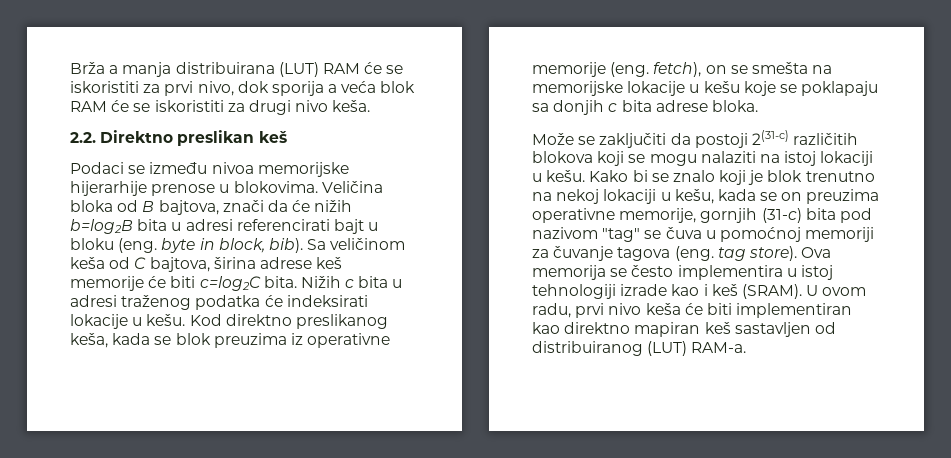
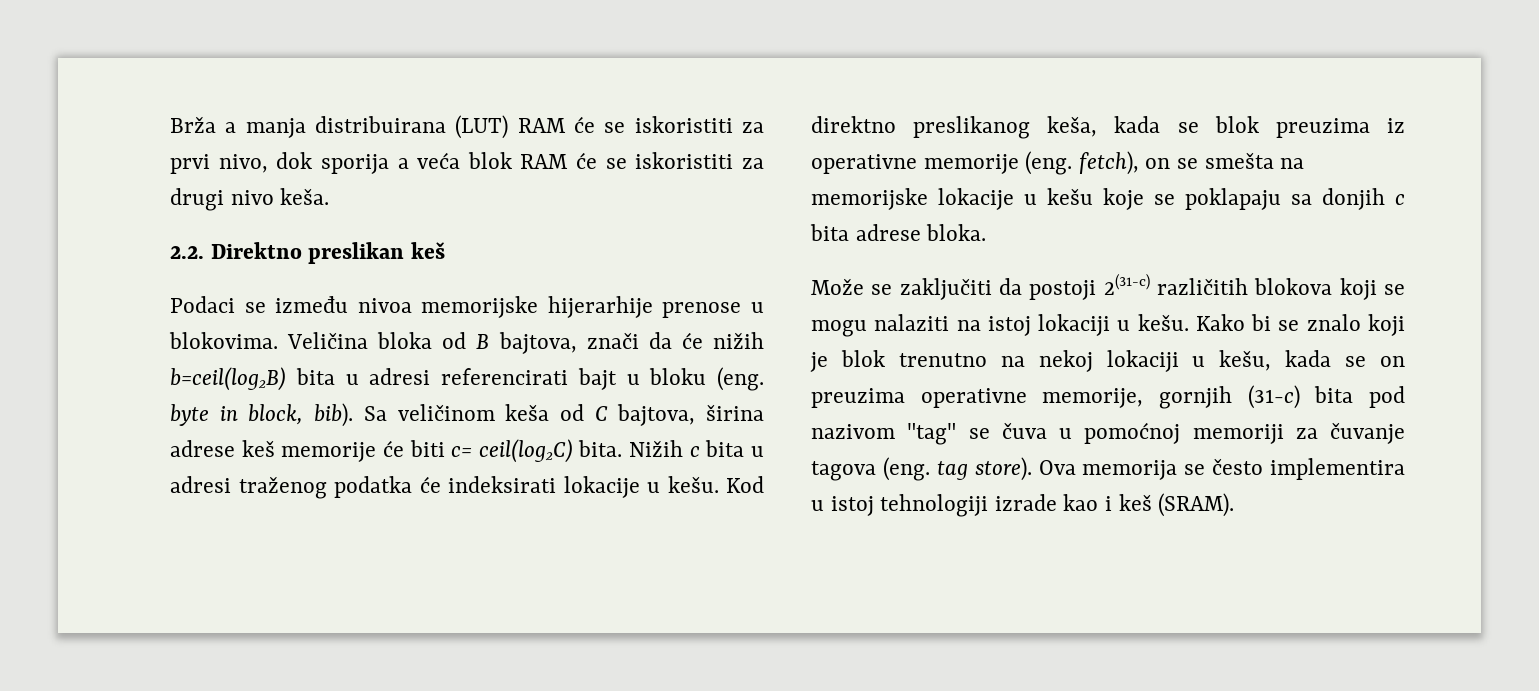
[70,219,133,234] b=log2B -> [170,367,286,391] b=ceil(log2B)
[199,276,261,291] c=log2C -> [451,439,573,463] c= ceil(log2C)
[806,285,867,296] [532,303,853,318] [532,322,836,337] [532,341,747,356] U ovom radu, prvi nivo keša će biti implementiran kao direktno mapiran keš sastavljen od distribuiranog (LUT) RAM-a. -> (1235, 505) none

